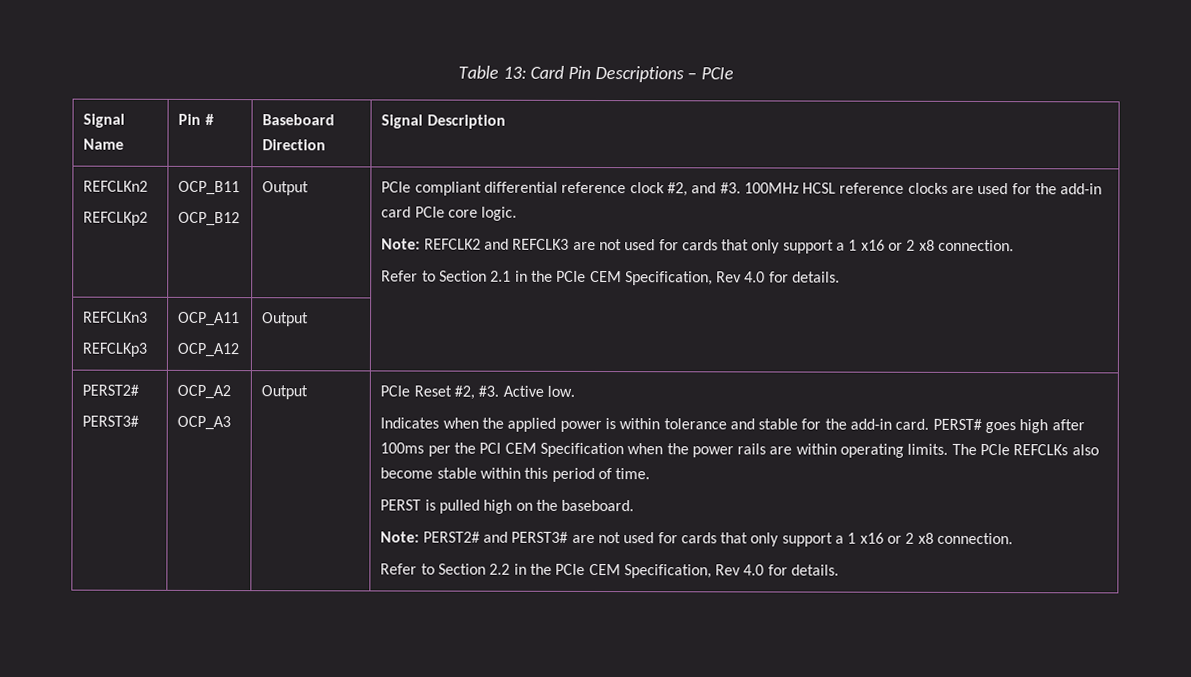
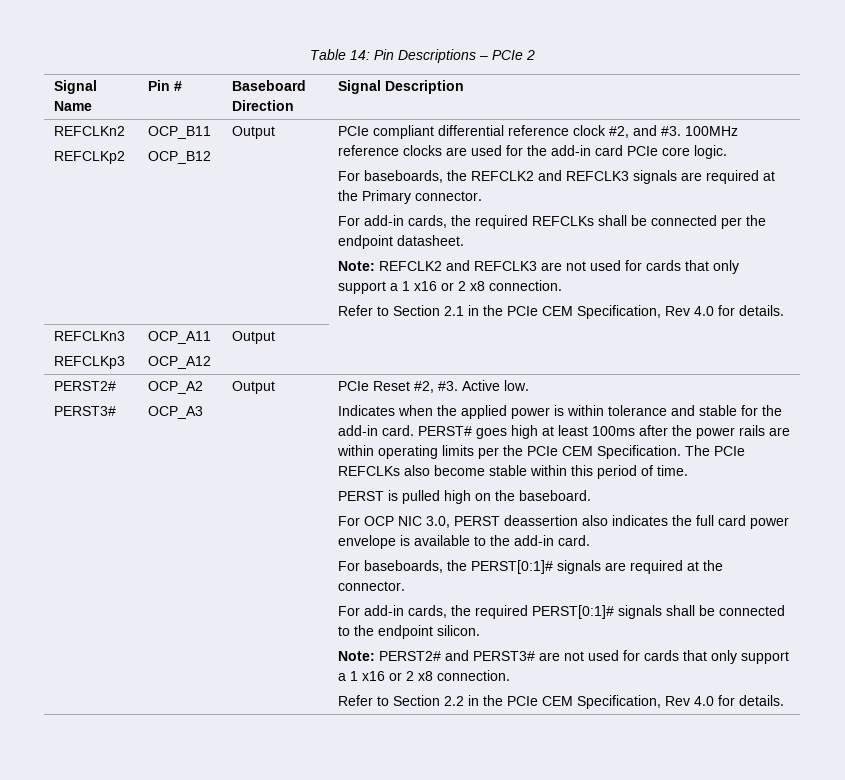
[502,65,565,79] 13: Card -> [349,50,370,60] 14:
(735, 73) none -> [525,50,535,60] 2
[802,182,837,194] HCSL -> (738, 131) none
(518, 213) none -> [337,170,775,184] [337,190,482,204] [337,215,766,229] [337,235,464,249] // For baseboards, the REFCLK2 and REFCLK3 signals are required at the Primary connector. // For add-in cards, the required REFCLKs shall be connected per the endpoint datasheet.
[1051,419,1085,431] [380,442,664,458] after 100ms per the PCI CEM Specification when -> [541,425,668,436] at least 100ms after
[907,443,949,455] limits. -> [441,445,681,459] limits per the PCIe CEM Specification.
(635, 505) none -> [337,515,789,529] [337,535,590,549] [337,560,723,574] [337,581,405,591] [337,605,785,619] [337,625,480,639] // For OCP NIC 3.0, PERST deassertion also indicates the full card power envelope is available to the add-in card. // For baseboards, the PERST[0:1]# signals are required at the connector. // For add-in cards, the required PERST[0:1]# signals shall be connected to the endpoint silicon.

